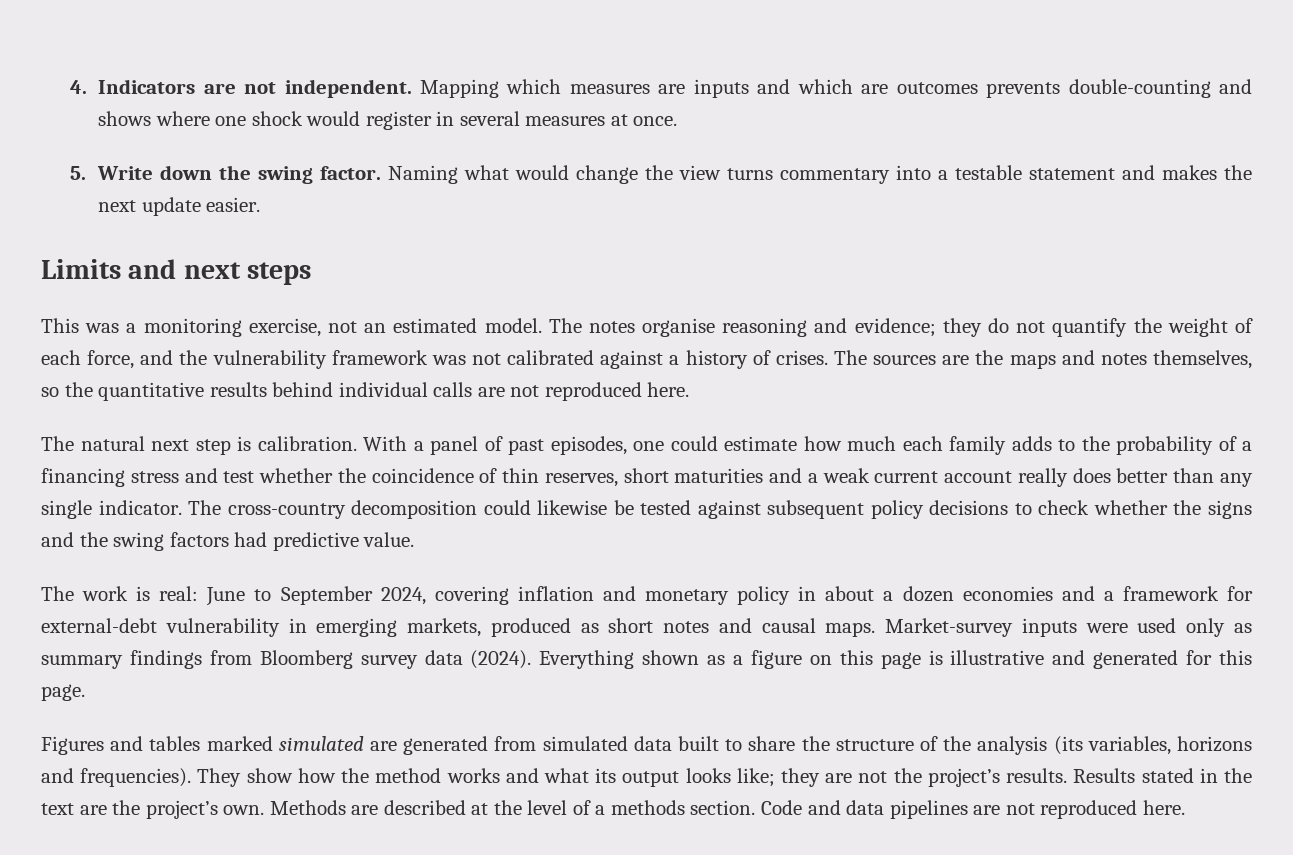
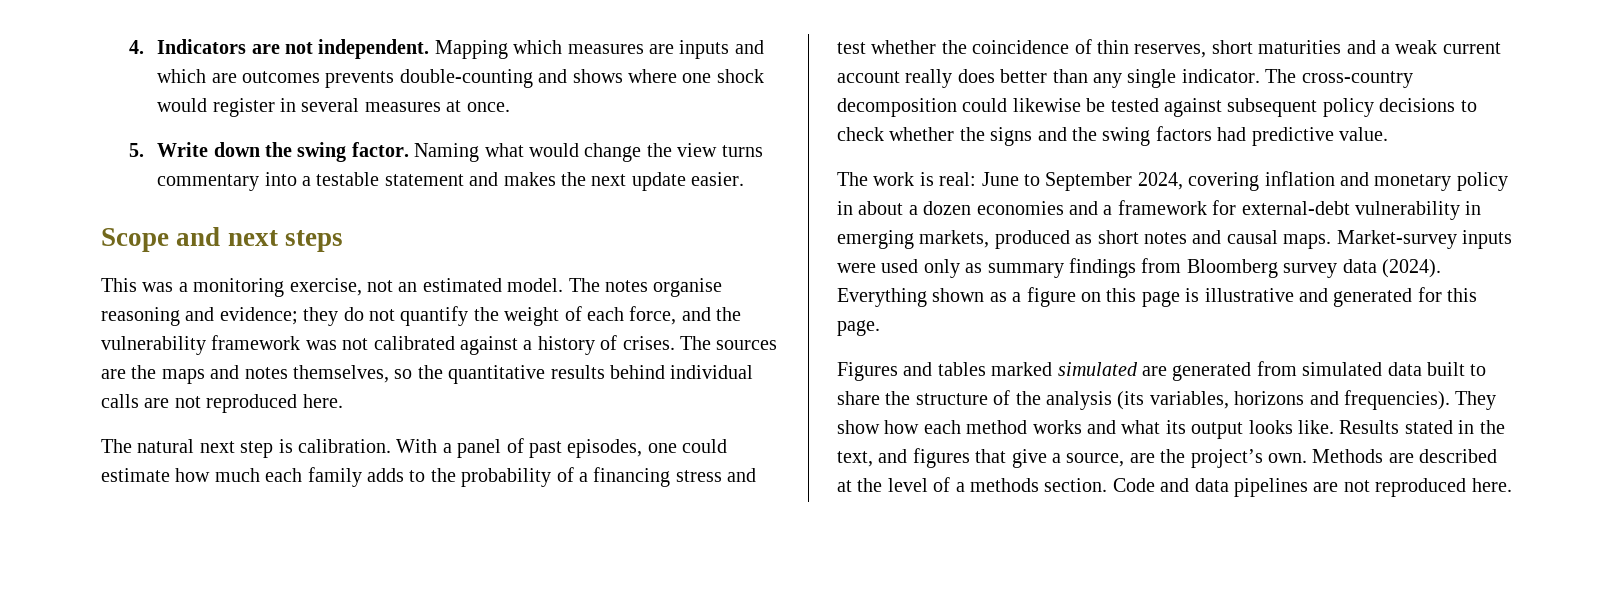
[41,259,121,279] Limits -> [101,228,169,252] Scope
[341,768,370,783] the -> [923,420,961,434] each
[736,768,1253,787] [41,803,74,815] like; they are not the project’s results. Results stated in the text -> [1298,420,1505,434] [837,448,1125,468] like. Results stated in the text, and figures that give a source,

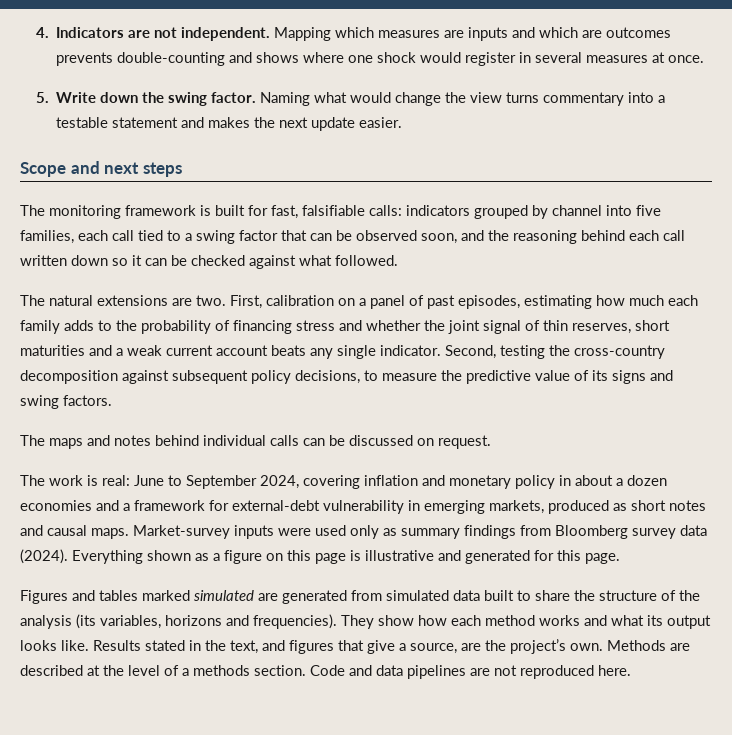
[101,278,723,297] [101,306,742,326] [101,335,778,355] [101,365,754,384] [101,394,343,413] [101,439,438,458] This was a monitoring exercise, not an estimated model. The notes organise reasoning and evidence; they do not quantify the weight of each force, and the vulnerability framework was not calibrated against a history of crises. The sources are the maps and notes themselves, so the quantitative results behind individual calls are not reproduced here. // The natural next step is calibration. With -> [20,205,661,219] [20,230,685,244] [20,255,398,269] [20,295,355,309] The monitoring framework is built for fast, falsifiable calls: indicators grouped by channel into five families, each call tied to a swing factor that can be observed soon, and the reasoning behind each call written down so it can be checked against what followed. // The natural extensions are two. First, calibration on
[647,439,728,453] [101,468,170,482] one could estimate -> [524,295,592,309] estimating
[578,472,588,482] a -> (230, 325) none
[837,40,1070,54] test whether the coincidence -> [366,320,521,334] whether the joint signal
[905,69,1413,88] [837,98,1477,117] [837,126,1388,146] really does better than any single indicator. The cross-country decomposition could likewise be tested against subsequent policy decisions to check whether the signs and the swing factors had predictive value. -> [271,345,665,359] [20,370,673,384] [20,395,112,409] [20,435,491,449] beats any single indicator. Second, testing the cross-country decomposition against subsequent policy decisions, to measure the predictive value of its signs and swing factors. // The maps and notes behind individual calls can be discussed on request.

